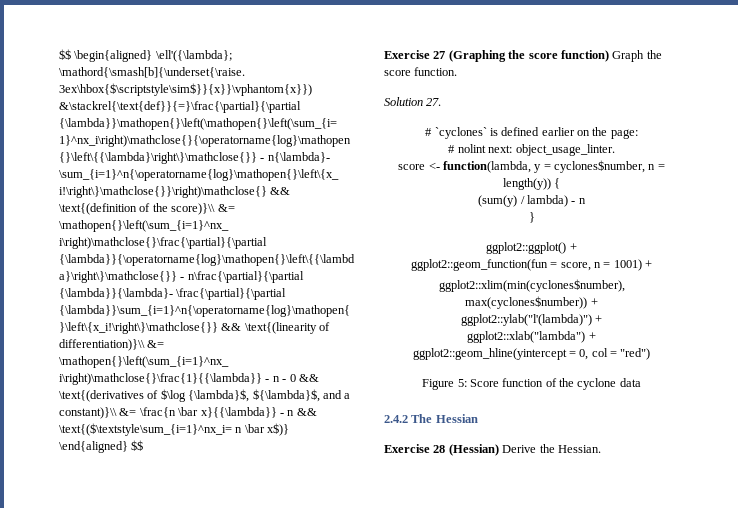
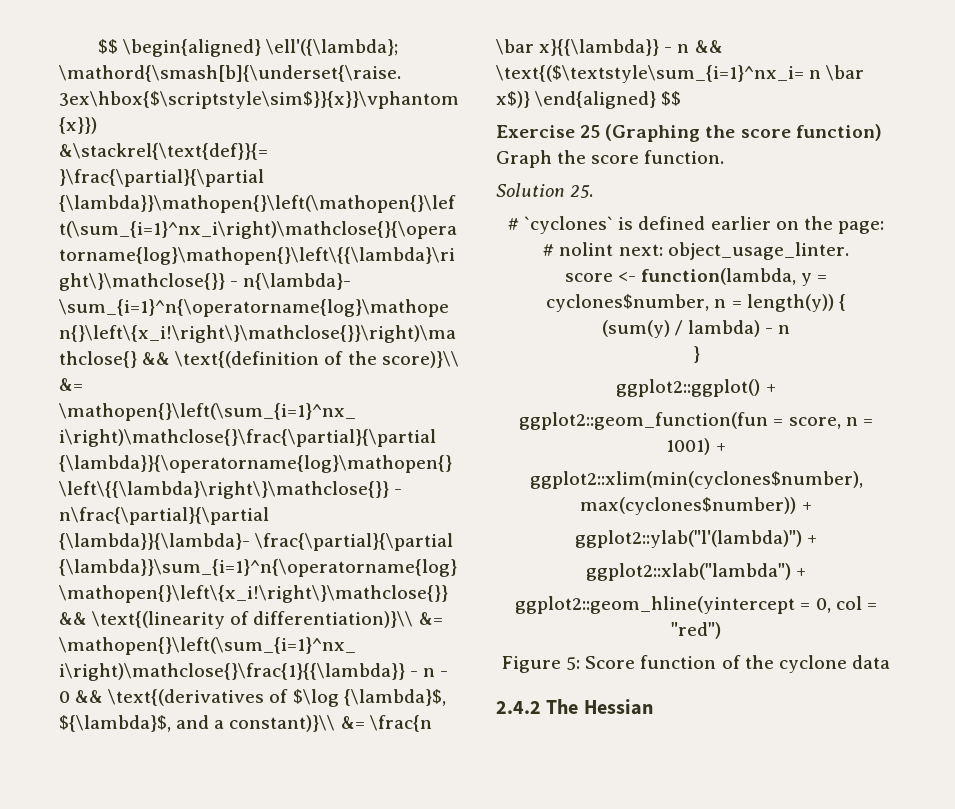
[433,51,446,59] 27 -> [580,125,601,138] 25
[426,98,442,106] 27. -> [570,185,594,198] 25.
[384,444,601,456] // Exercise 28 (Hessian) Derive the Hessian. -> (653, 707) none

